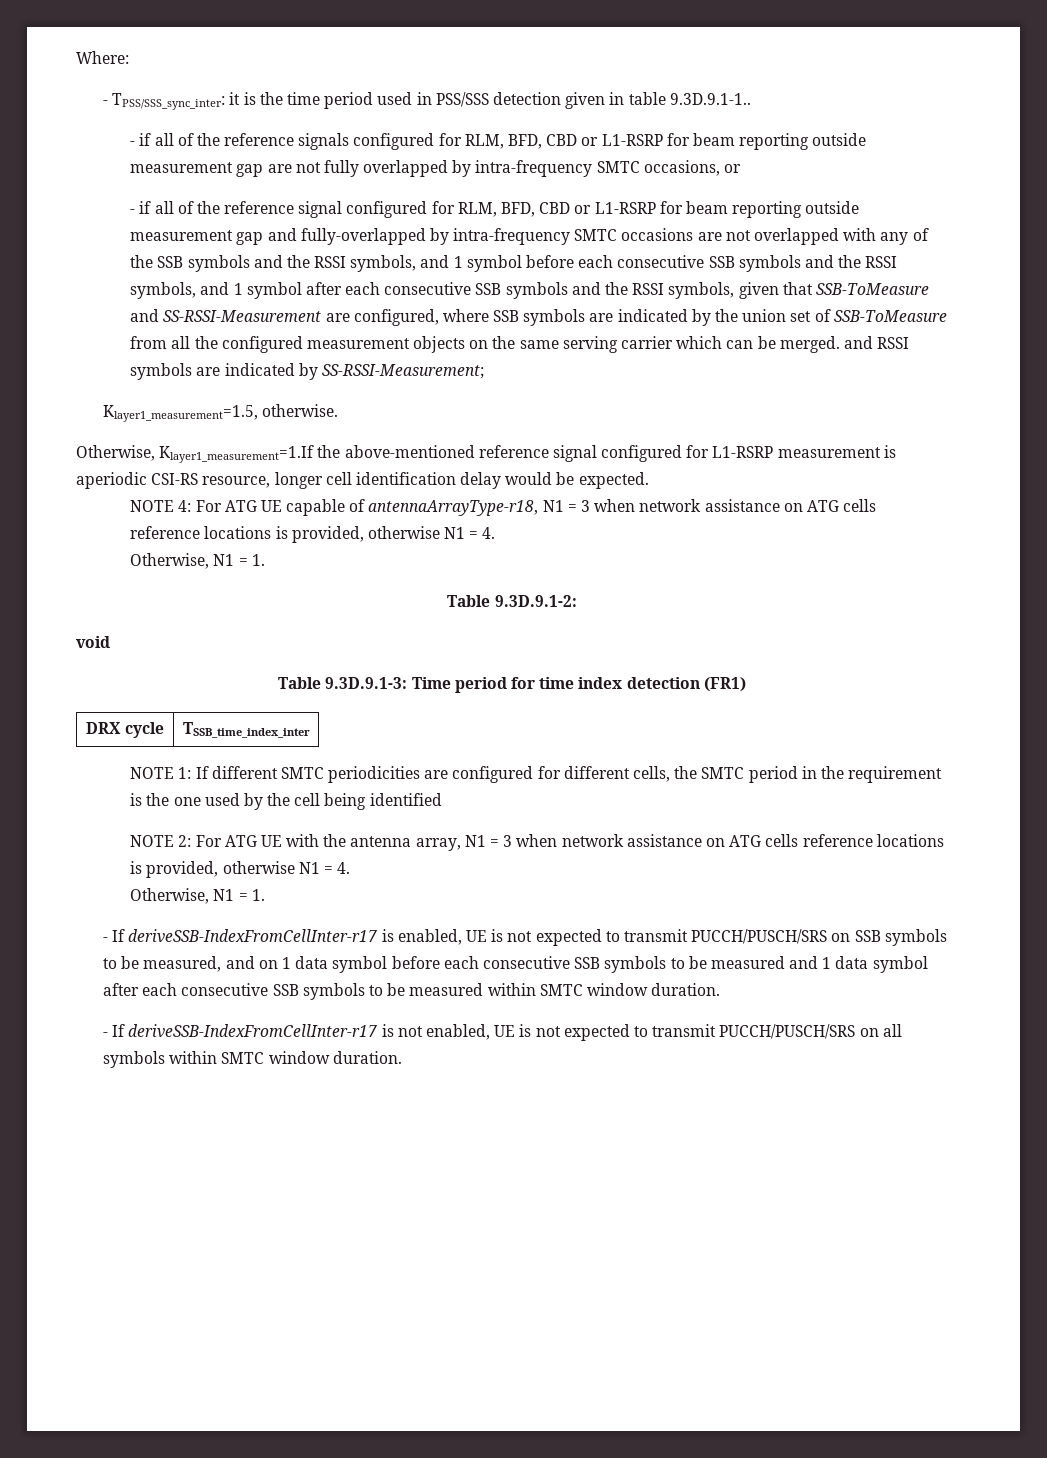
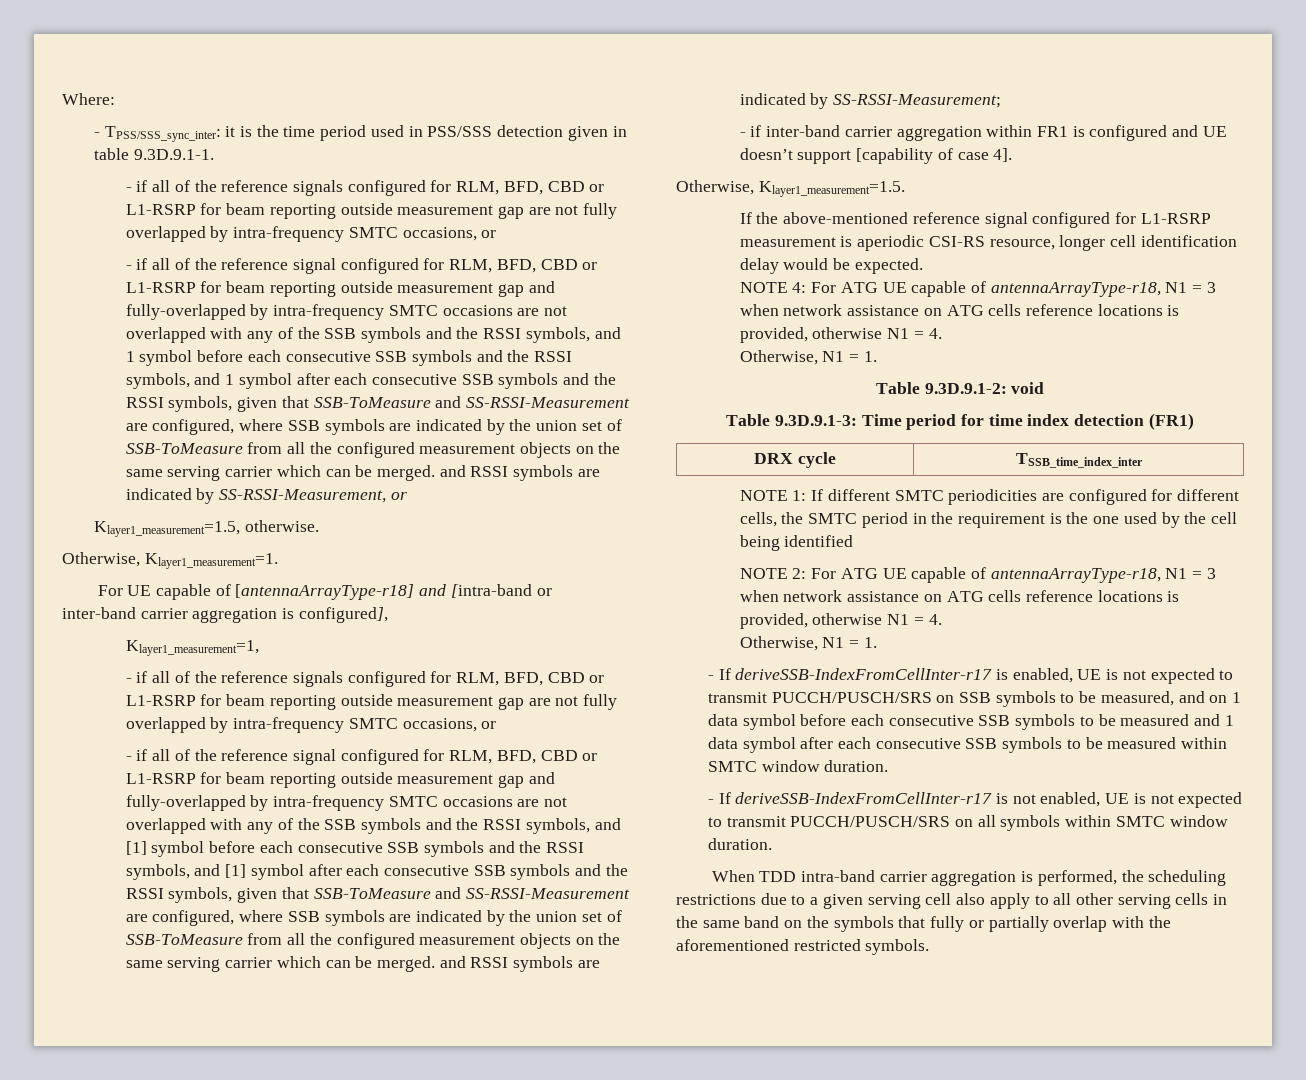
[669,93,751,105] 9.3D.9.1-1.. -> [133,149,214,160] 9.3D.9.1-1.
[321,364,484,379] SS-RSSI-Measurement; -> [219,489,407,503] SS-RSSI-Measurement, or
[159,445,315,463] Klayer1_measurement=1.If -> [144,553,278,569] [97,584,552,600] [62,607,388,623] [125,640,259,656] [125,671,605,687] [125,694,618,710] [125,717,497,733] [125,749,598,765] [125,772,555,788] [125,795,567,811] [125,818,621,834] [125,841,585,857] [125,864,628,880] [125,887,630,903] [125,910,622,926] [125,933,621,949] [125,956,600,972] [739,93,1002,109] [739,125,1227,141] [739,148,1013,164] [676,180,905,197] [739,212,752,224] Klayer1_measurement=1. // For UE capable of [antennaArrayType-r18] and [intra-band or inter-band carrier aggregation is configured], // Klayer1_measurement=1, // - if all of the reference signals configured for RLM, BFD, CBD or L1-RSRP for beam reporting outside measurement gap are not fully overlapped by intra-frequency SMTC occasions, or // - if all of the reference signal configured for RLM, BFD, CBD or L1-RSRP for beam reporting outside measurement gap and fully-overlapped by intra-frequency SMTC occasions are not overlapped with any of the SSB symbols and the RSSI symbols, and [1] symbol before each consecutive SSB symbols and the RSSI symbols, and [1] symbol after each consecutive SSB symbols and the RSSI symbols, given that SSB-ToMeasure and SS-RSSI-Measurement are configured, where SSB symbols are indicated by the union set of SSB-ToMeasure from all the configured measurement objects on the same serving carrier which can be merged. and RSSI symbols are indicated by SS-RSSI-Measurement; // - if inter-band carrier aggregation within FR1 is configured and UE doesn’t support [capability of case 4]. // Otherwise, Klayer1_measurement=1.5. // If
(577, 601) // -> (1007, 388) none
[286,834,461,851] with the antenna array, -> [911,567,1161,583] capable of antennaArrayType-r18,
(402, 1057) none -> [711,870,1227,886] [676,893,1228,909] [676,916,1171,932] [676,939,930,955] // When TDD intra-band carrier aggregation is performed, the scheduling restrictions due to a given serving cell also apply to all other serving cells in the same band on the symbols that fully or partially overlap with the aforementioned restricted symbols.

